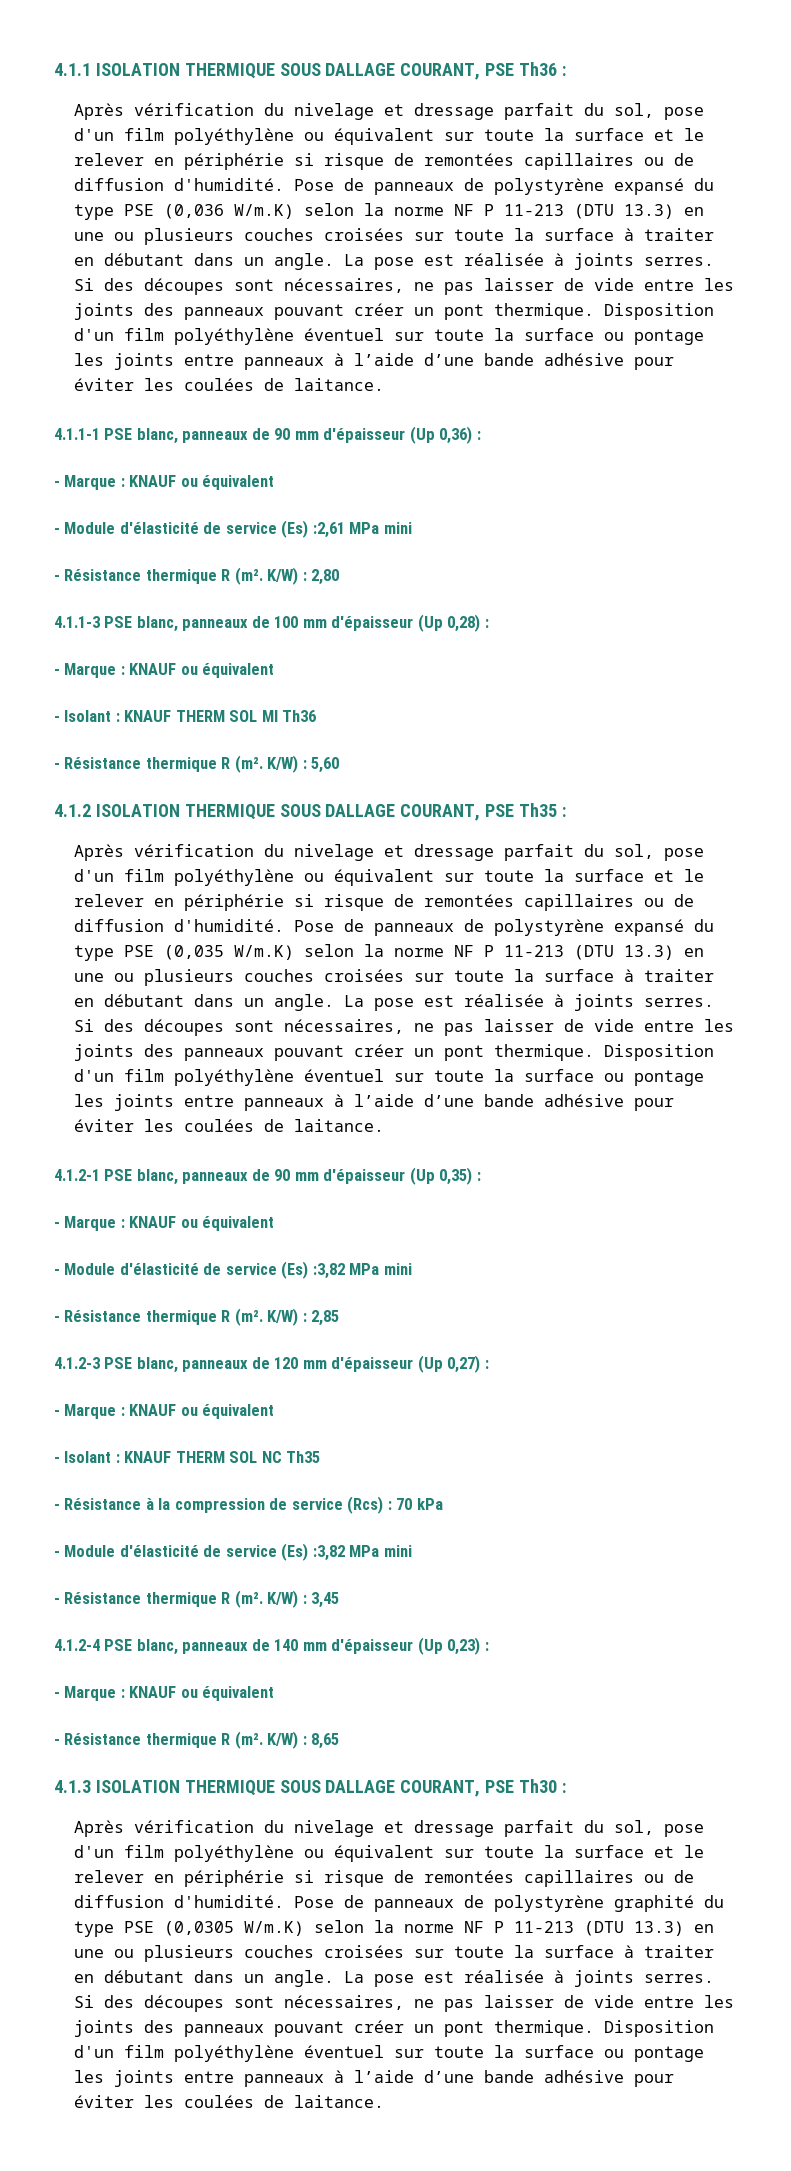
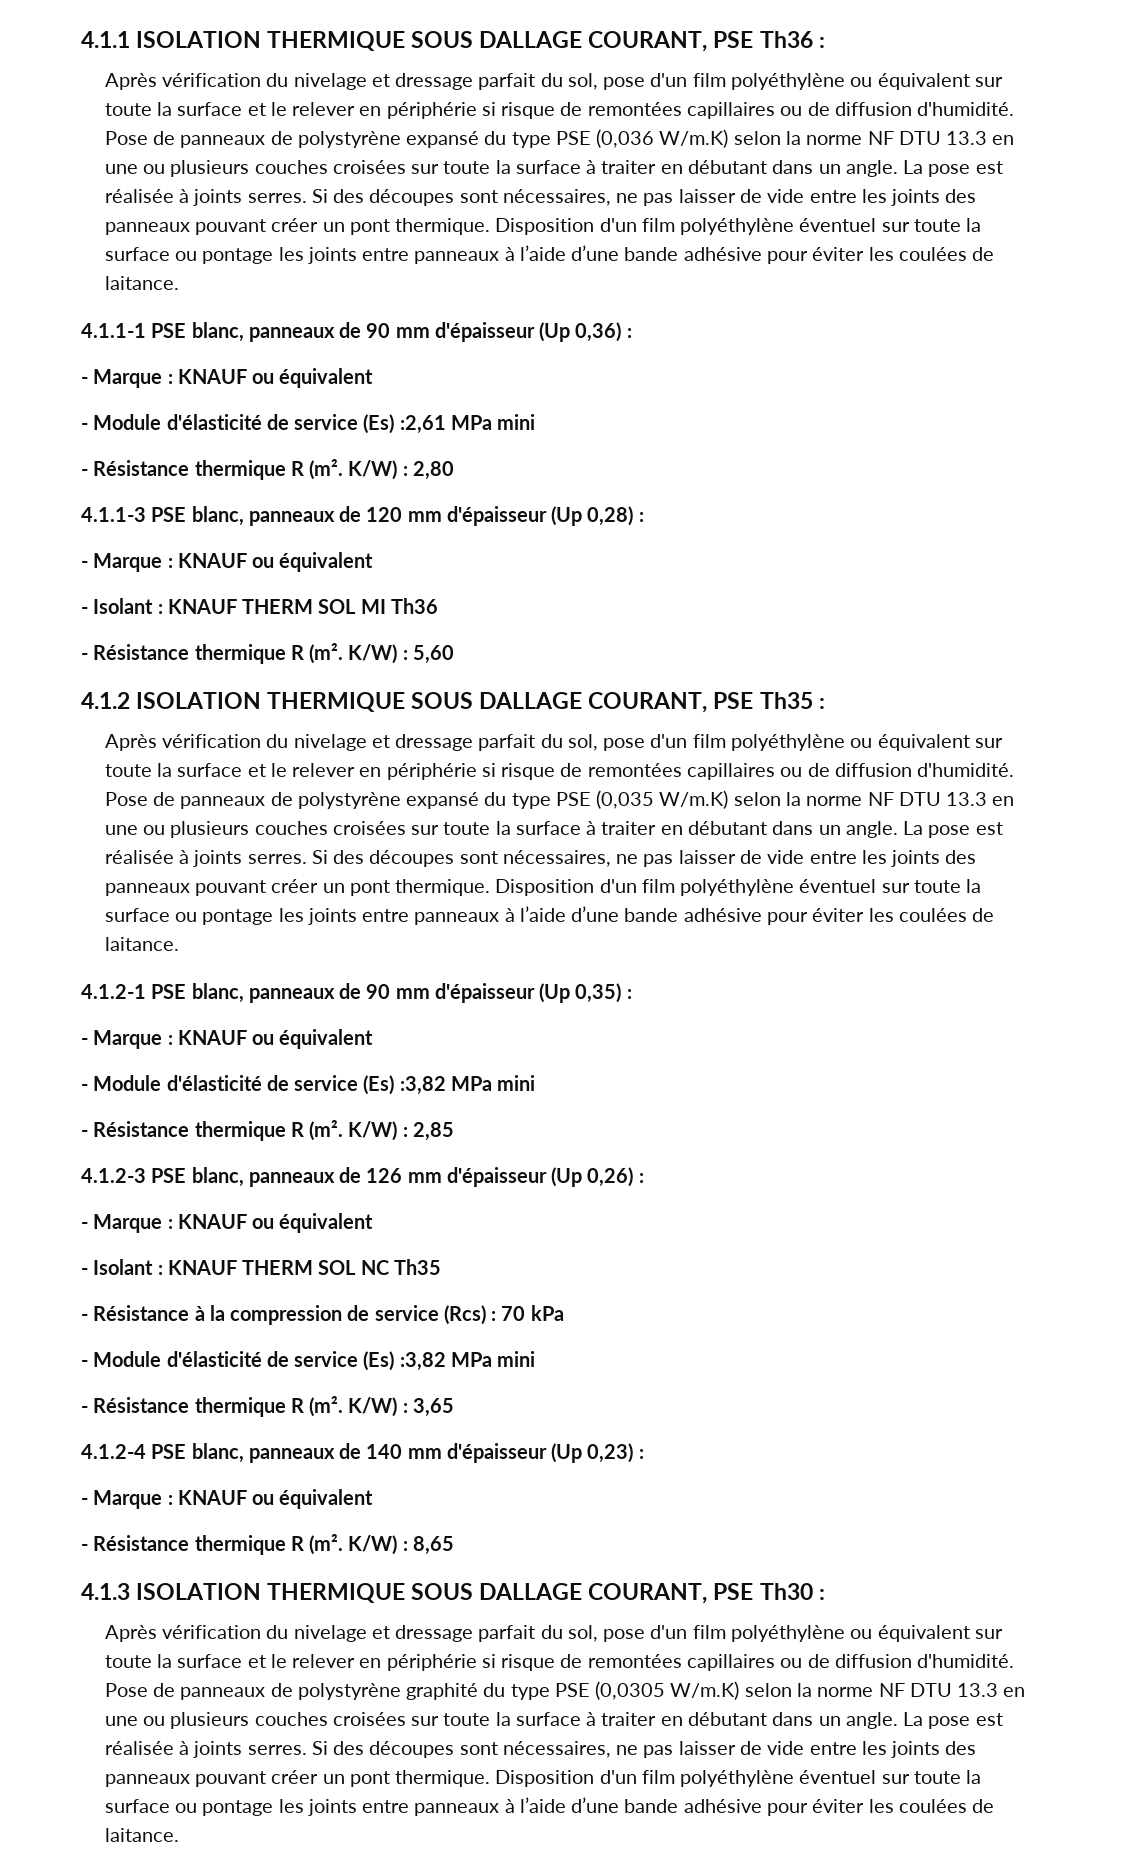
[483,204,674,219] P 11-213 (DTU 13.3) -> [898,131,988,145] DTU 13.3
[274,616,299,628] 100 -> [366,507,403,522] 120
[483,945,674,960] P 11-213 (DTU 13.3) -> [898,792,988,806] DTU 13.3
[274,1355,481,1373] 120 mm d'épaisseur (Up 0,27) -> [366,1167,634,1187] 126 mm d'épaisseur (Up 0,26)
[311,1592,340,1608] 3,45 -> [412,1398,454,1417] 3,65
[493,1921,684,1936] P 11-213 (DTU 13.3) -> [909,1683,999,1697] DTU 13.3

